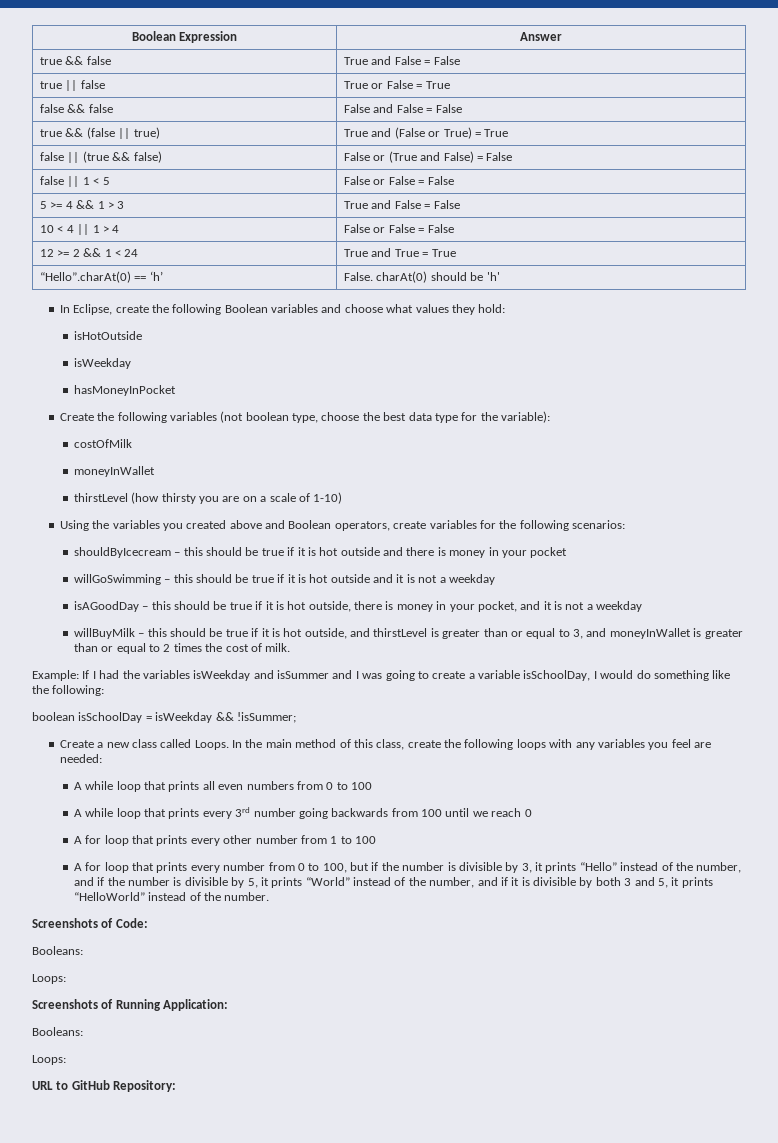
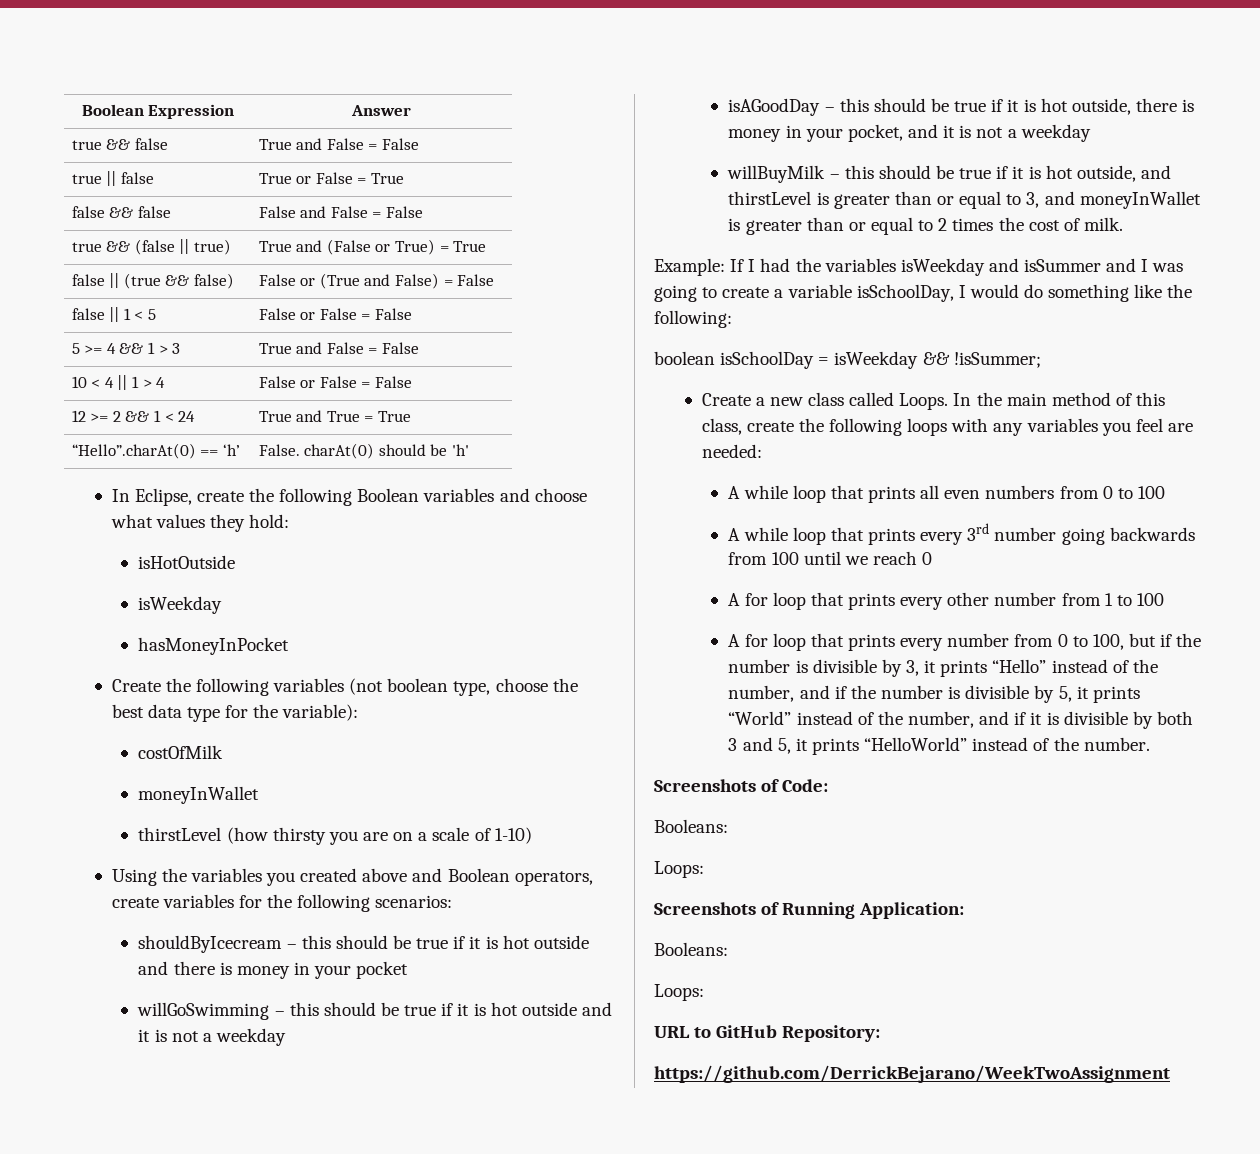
(177, 1086) none -> [654,1065,1170,1083] // https://github.com/DerrickBejarano/WeekTwoAssignment

